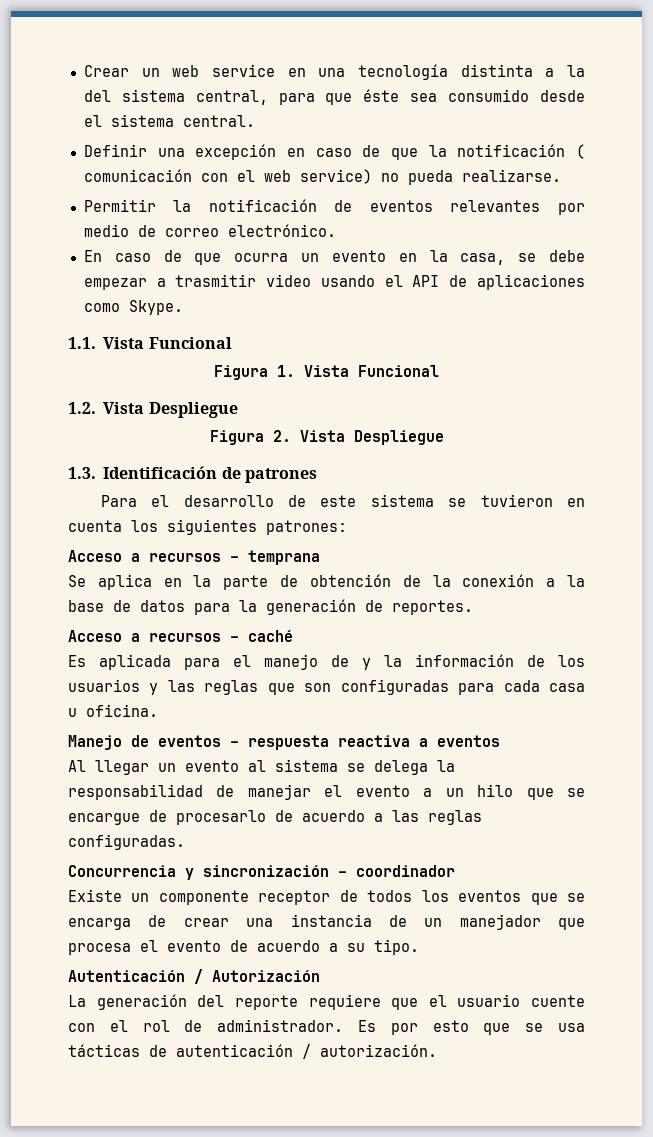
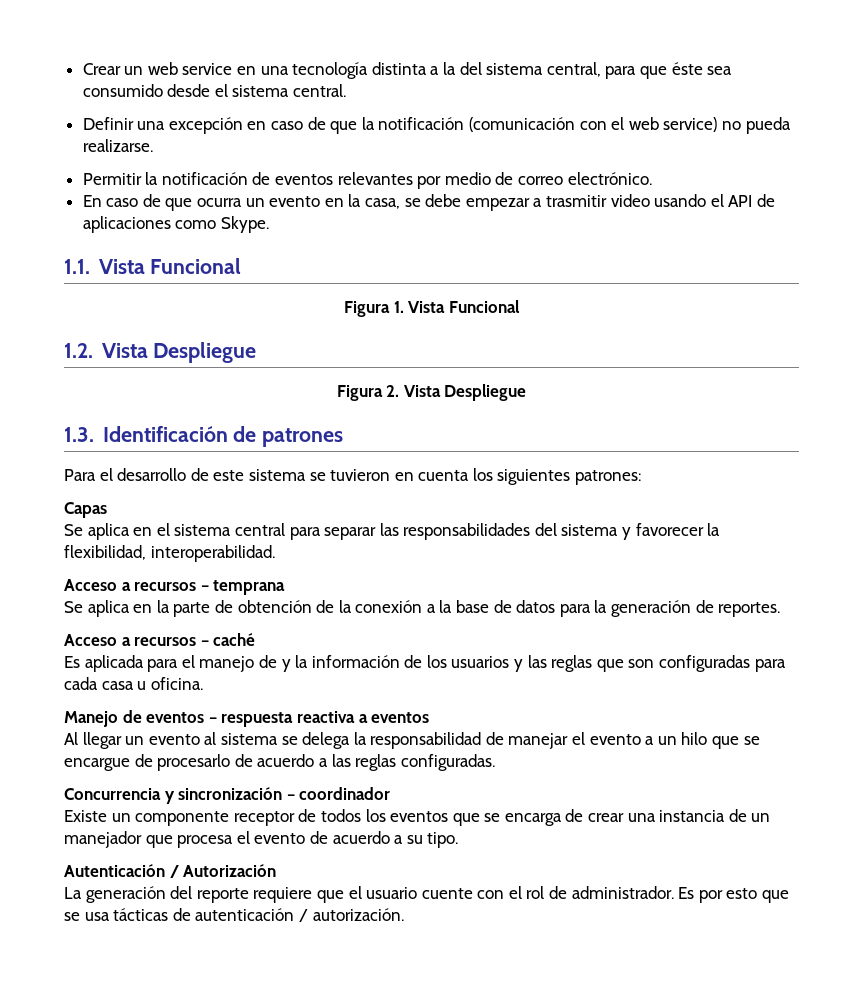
[576,144,585,159] [83,169,192,182] ( comunicación -> [469,117,576,132] (comunicación
(347, 527) none -> [64,502,107,518] [64,523,721,540] [64,545,275,562] // Capas // Se aplica en el sistema central para separar las responsabilidades del sistema y favorecer la flexibilidad, interoperabilidad.

